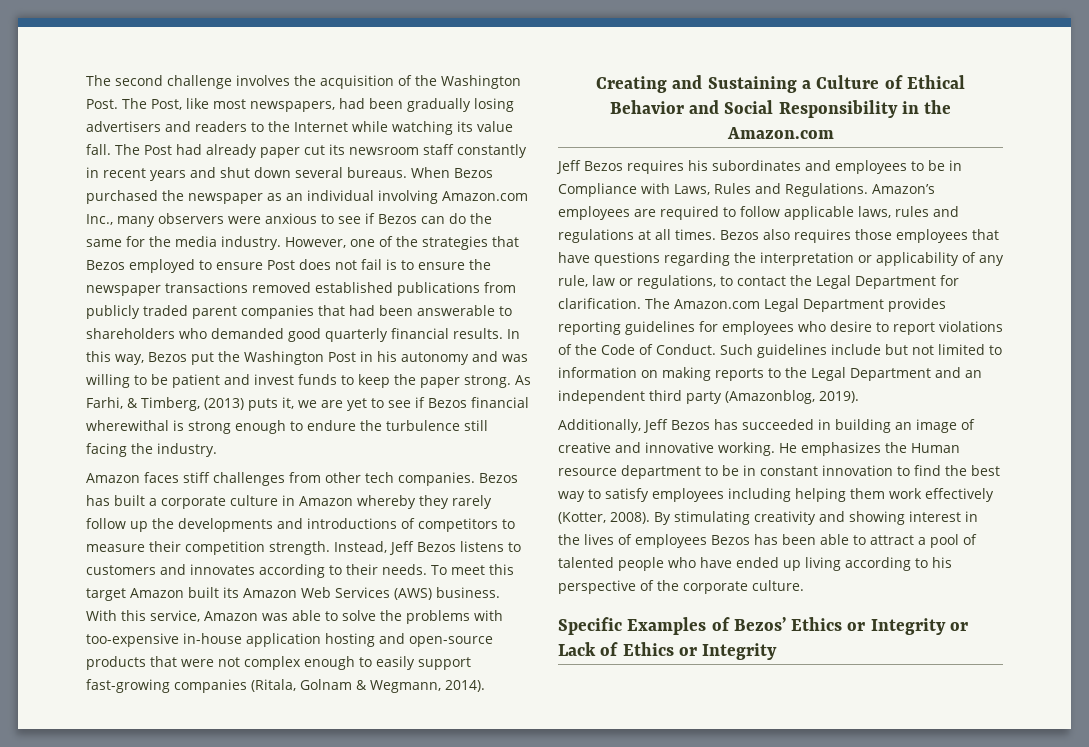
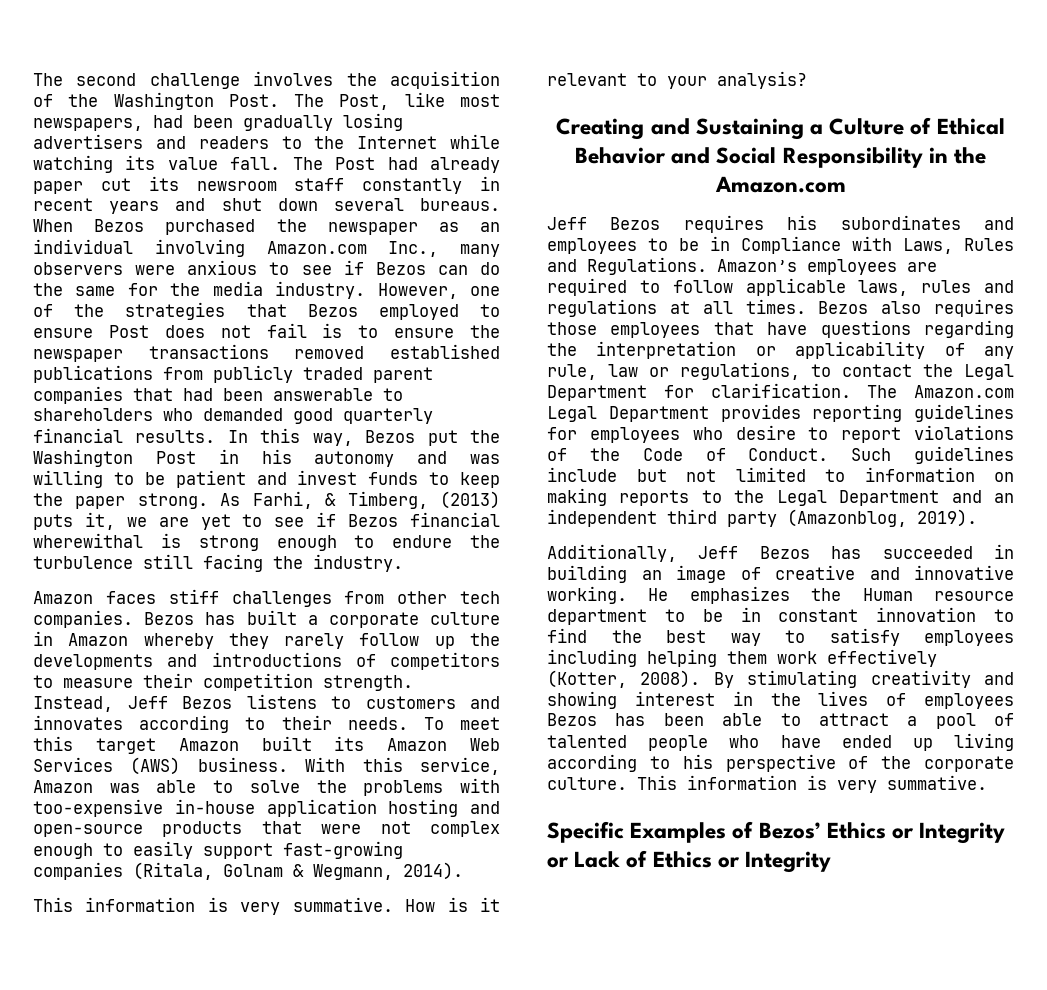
(485, 686) none -> [33,897,501,915] [547,71,807,89] // This information is very summative. How is it relevant to your analysis?
(804, 585) none -> [637,775,987,793] This information is very summative.

